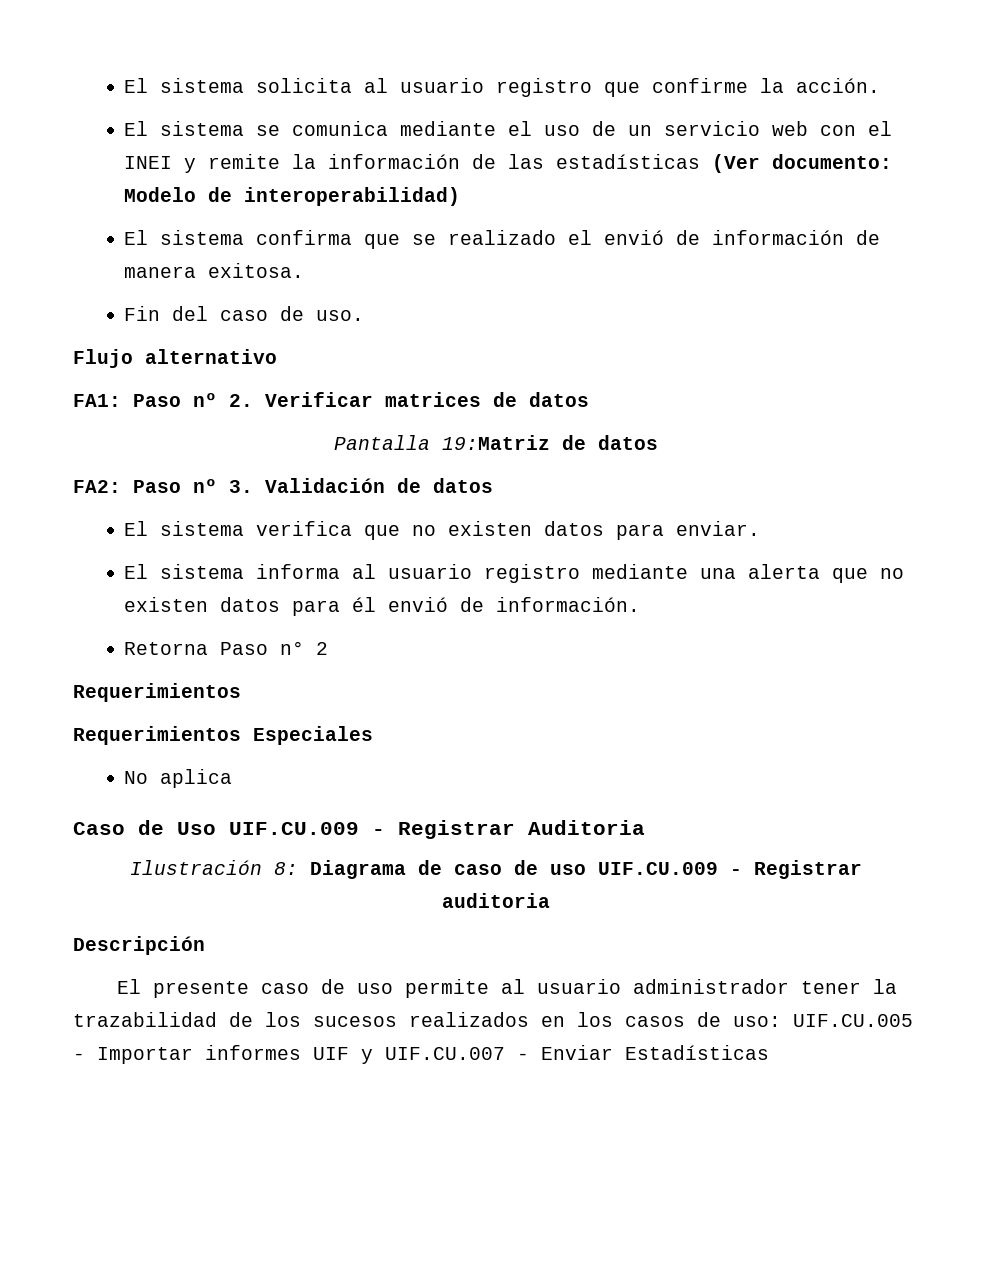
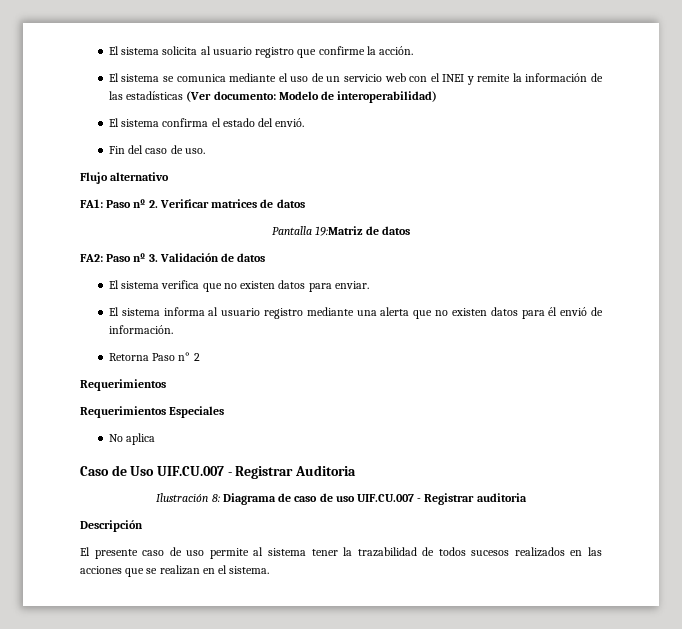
[364,230,881,249] [124,263,305,278] que se realizado el envió de información de manera exitosa. -> [211,118,305,127] el estado del envió.
[229,822,359,835] UIF.CU.009 -> [156,466,224,476] UIF.CU.007
[597,862,718,875] UIF.CU.009 -> [356,494,414,502] UIF.CU.007
[537,979,790,994] usuario administrador -> [267,548,306,556] sistema
[265,1012,301,1027] los -> [438,547,466,556] todos
[577,1012,913,1027] [73,1045,769,1064] los casos de uso: UIF.CU.005 - Importar informes UIF y UIF.CU.007 - Enviar Estadísticas -> [588,547,602,556] [80,565,270,577] las acciones que se realizan en el sistema.

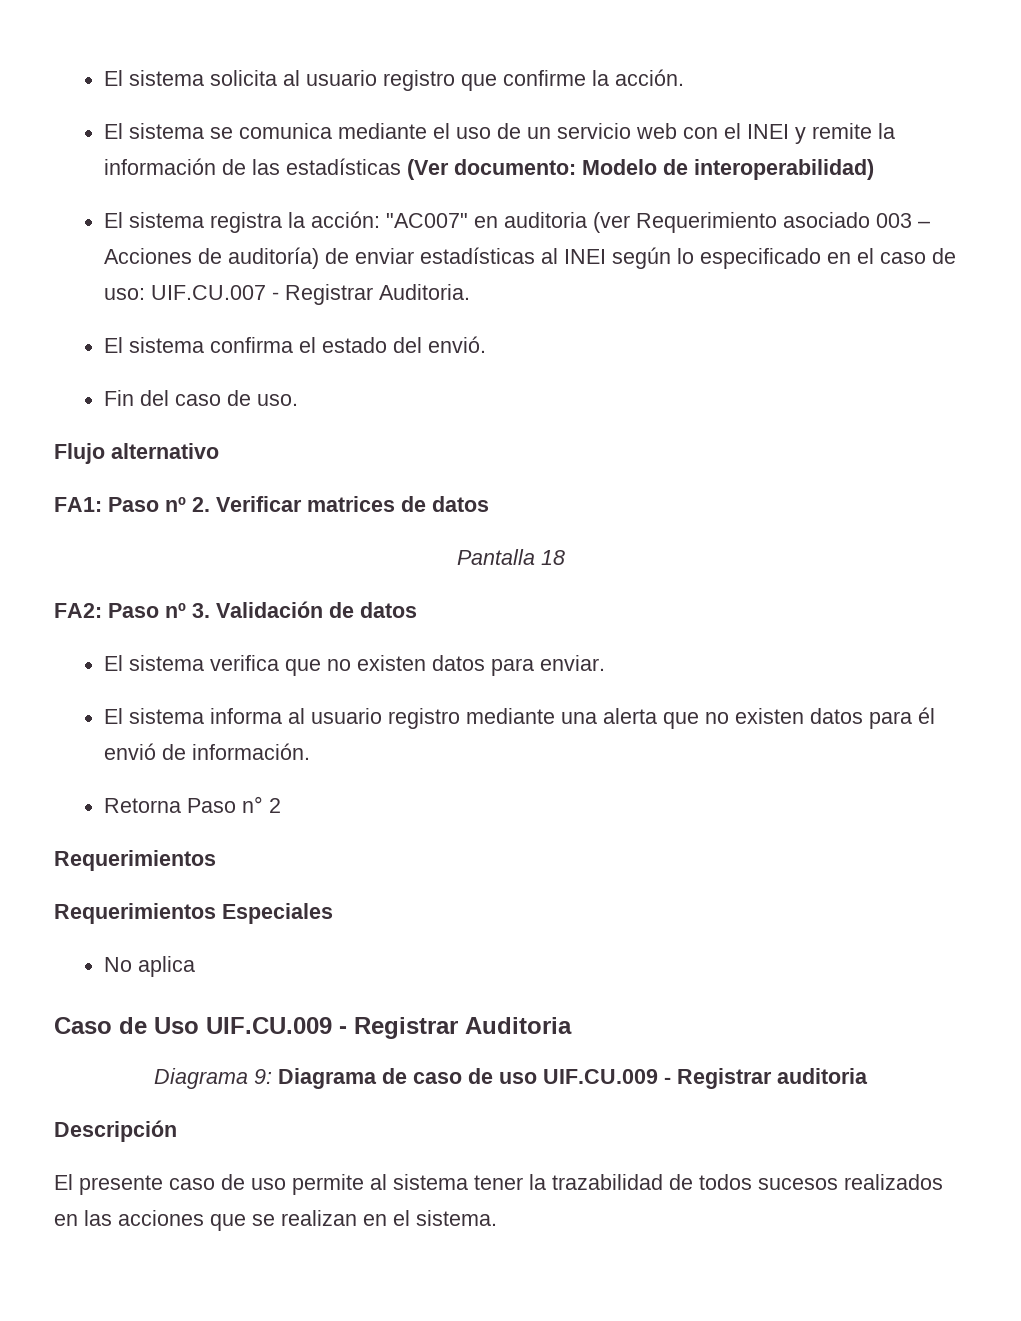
(438, 97) none -> [104,211,931,233] [104,247,957,269] [104,284,471,305] // El sistema registra la acción: "AC007" en auditoria (ver Requerimiento asociado 003 – Acciones de auditoría) de enviar estadísticas al INEI según lo especificado en el caso de uso: UIF.CU.007 - Registrar Auditoria.
[314,226,411,236] 19:Matriz de datos -> [540,550,565,565] 18
[156,466,224,476] UIF.CU.007 -> [206,1017,332,1034] UIF.CU.009
[156,493,220,502] Ilustración 8: -> [154,1068,272,1089] Diagrama 9:
[356,494,414,502] UIF.CU.007 -> [543,1069,658,1084] UIF.CU.009

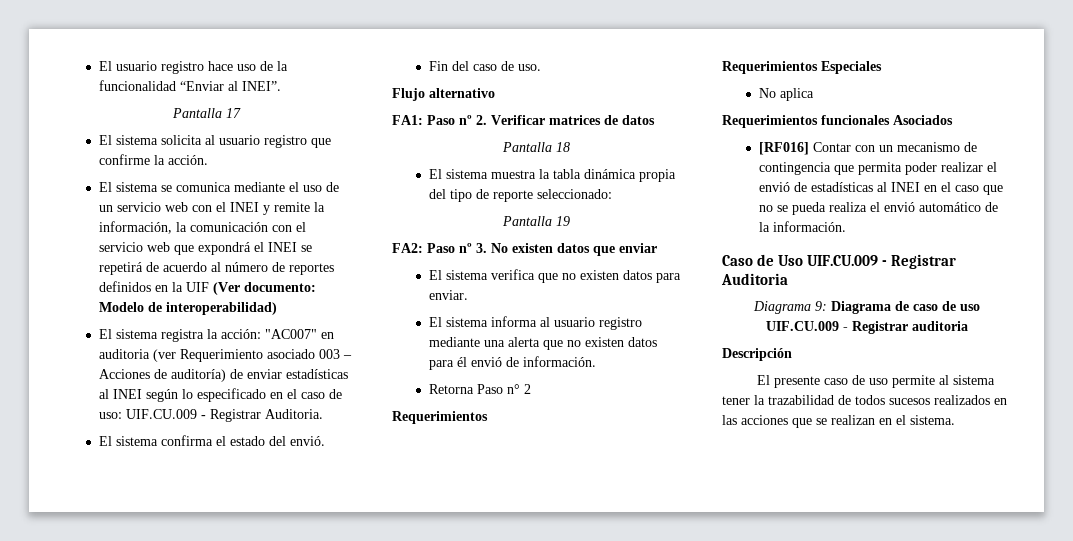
[104,70,124,86] El -> [98,61,288,74] [98,80,281,91] [172,108,241,118] [98,135,112,145] El usuario registro hace uso de la funcionalidad “Enviar al INEI”. // Pantalla 17 // El
[104,158,402,175] información de las estadísticas -> [98,221,306,234] [98,242,312,255] [98,262,334,275] [98,281,209,292] información, la comunicación con el servicio web que expondrá el INEI se repetirá de acuerdo al número de reportes definidos en la UIF
[151,285,267,300] UIF.CU.007 -> [125,409,197,419] UIF.CU.009
(565, 557) none -> [428,169,676,182] [428,189,612,202] [502,216,570,226] // El sistema muestra la tabla dinámica propia del tipo de reporte seleccionado: // Pantalla 19
[216,601,417,618] Validación de datos -> [491,243,657,256] No existen datos que enviar
(196, 966) none -> [722,115,953,128] [758,142,977,155] [758,162,997,175] [758,182,1003,195] [758,202,998,215] [758,221,846,232] // Requerimientos funcionales Asociados // [RF016] Contar con un mecanismo de contingencia que permita poder realizar el envió de estadísticas al INEI en el caso que no se pueda realiza el envió automático de la información.

